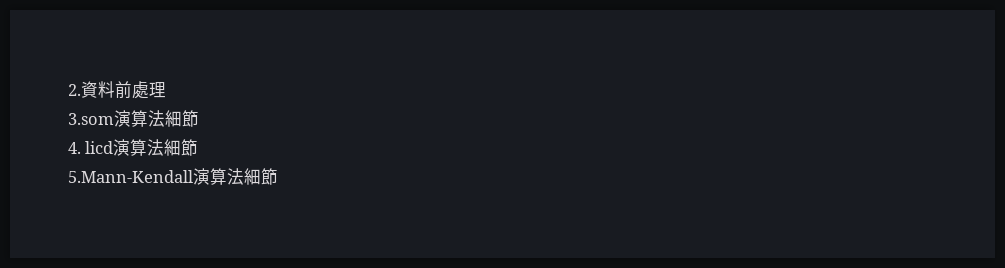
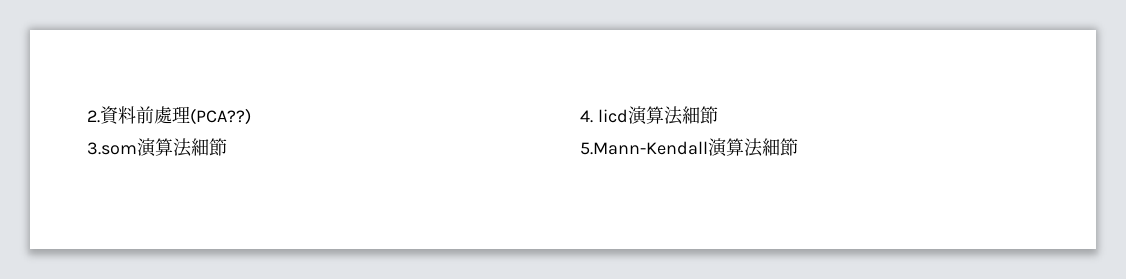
(166, 90) none -> [190,108,251,125] (PCA??)

